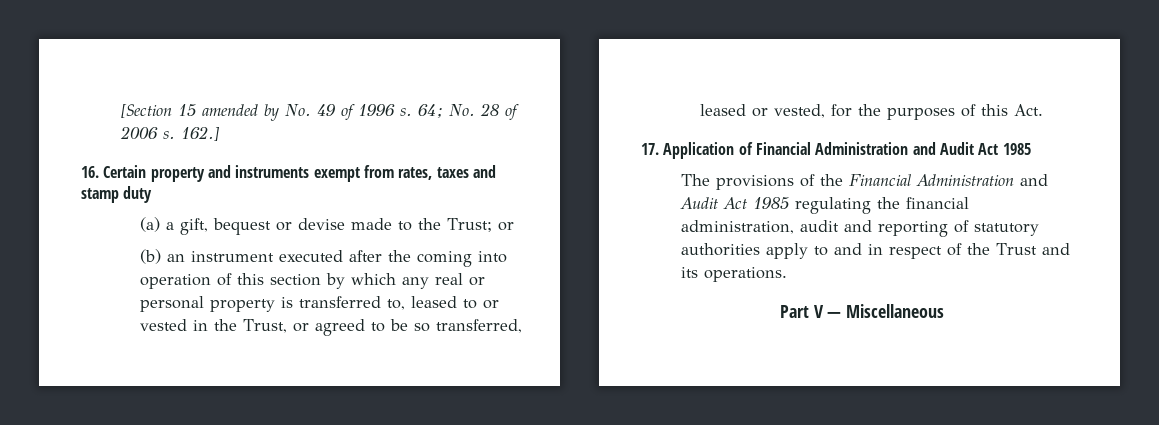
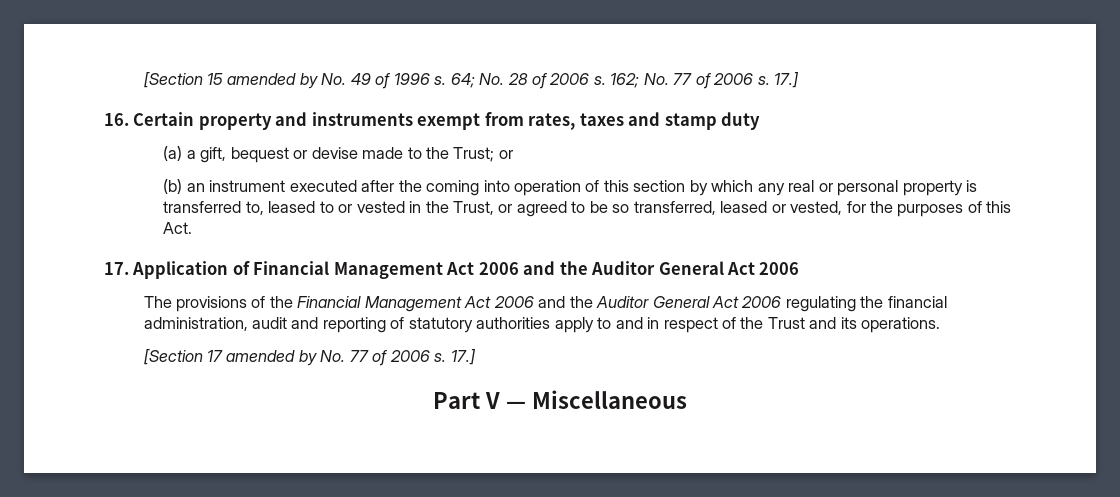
[180,126,220,141] 162.] -> [610,72,800,89] 162; No. 77 of 2006 s. 17.]
[815,142,1031,155] Administration and Audit Act 1985 -> [333,261,800,279] Management Act 2006 and the Auditor General Act 2006
[915,174,1048,186] [679,197,789,210] Administration and Audit Act 1985 -> [364,296,782,312] Management Act 2006 and the Auditor General Act 2006
(787, 274) none -> [143,349,476,366] // [Section 17 amended by No. 77 of 2006 s. 17.]

